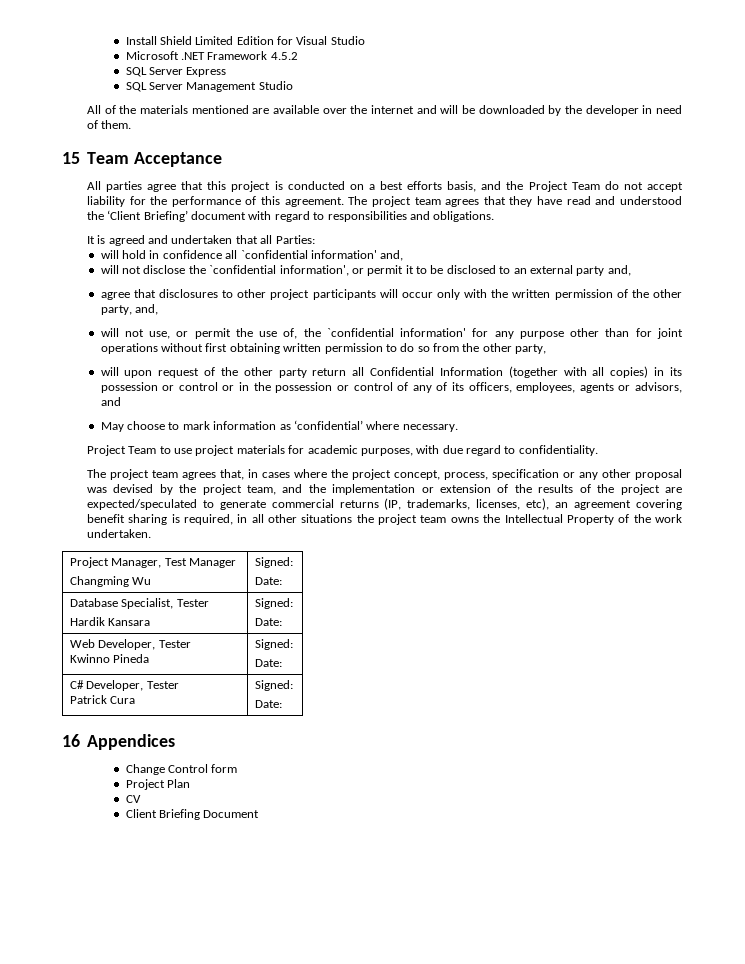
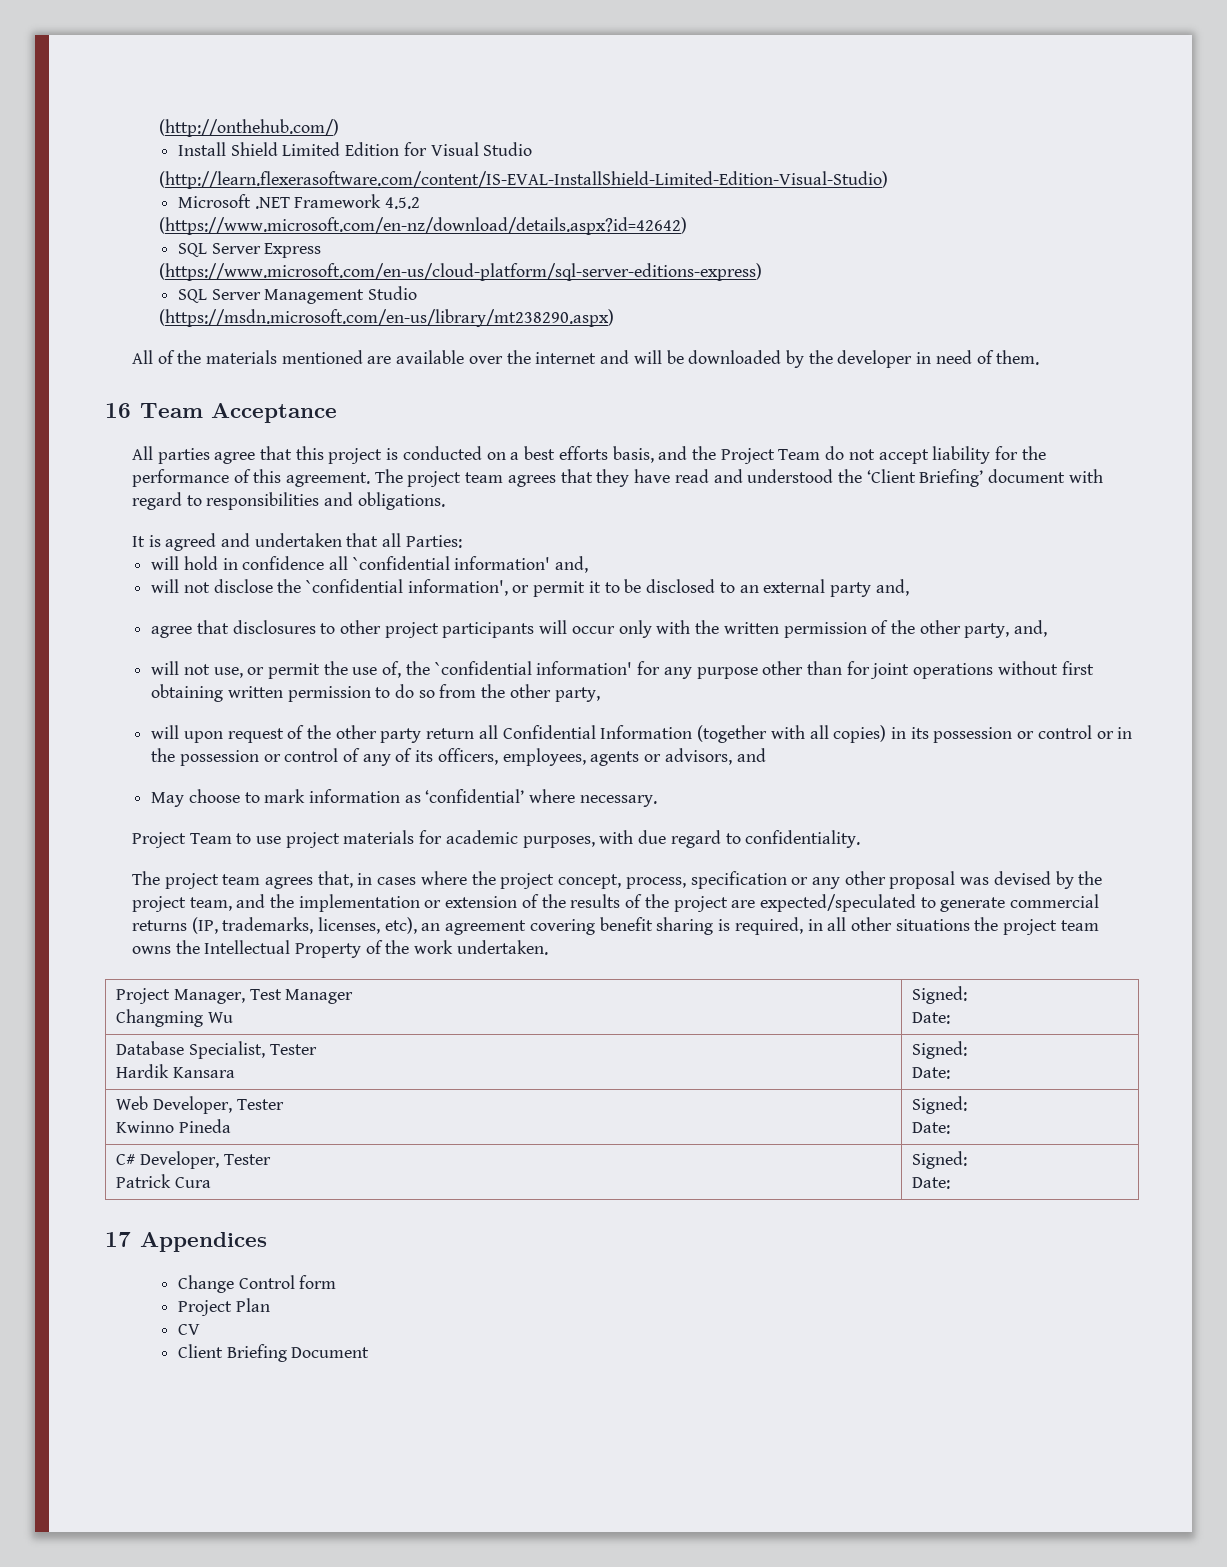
(125, 40) none -> [158,119,339,137] (http://onthehub.com/) //
(365, 40) none -> [158,171,888,189] // (http://learn.flexerasoftware.com/content/IS-EVAL-InstallShield-Limited-Edition-Visual-Studio)
(298, 56) none -> [158,217,687,235] // (https://www.microsoft.com/en-nz/download/details.aspx?id=42642)
(227, 72) none -> [158,263,762,281] // (https://www.microsoft.com/en-us/cloud-platform/sql-server-editions-express)
(293, 85) none -> [158,309,614,327] // (https://msdn.microsoft.com/en-us/library/mt238290.aspx)
[62,152,80,164] 15 -> [105,403,131,418] 16
[62,734,80,747] 16 -> [105,1232,131,1247] 17

